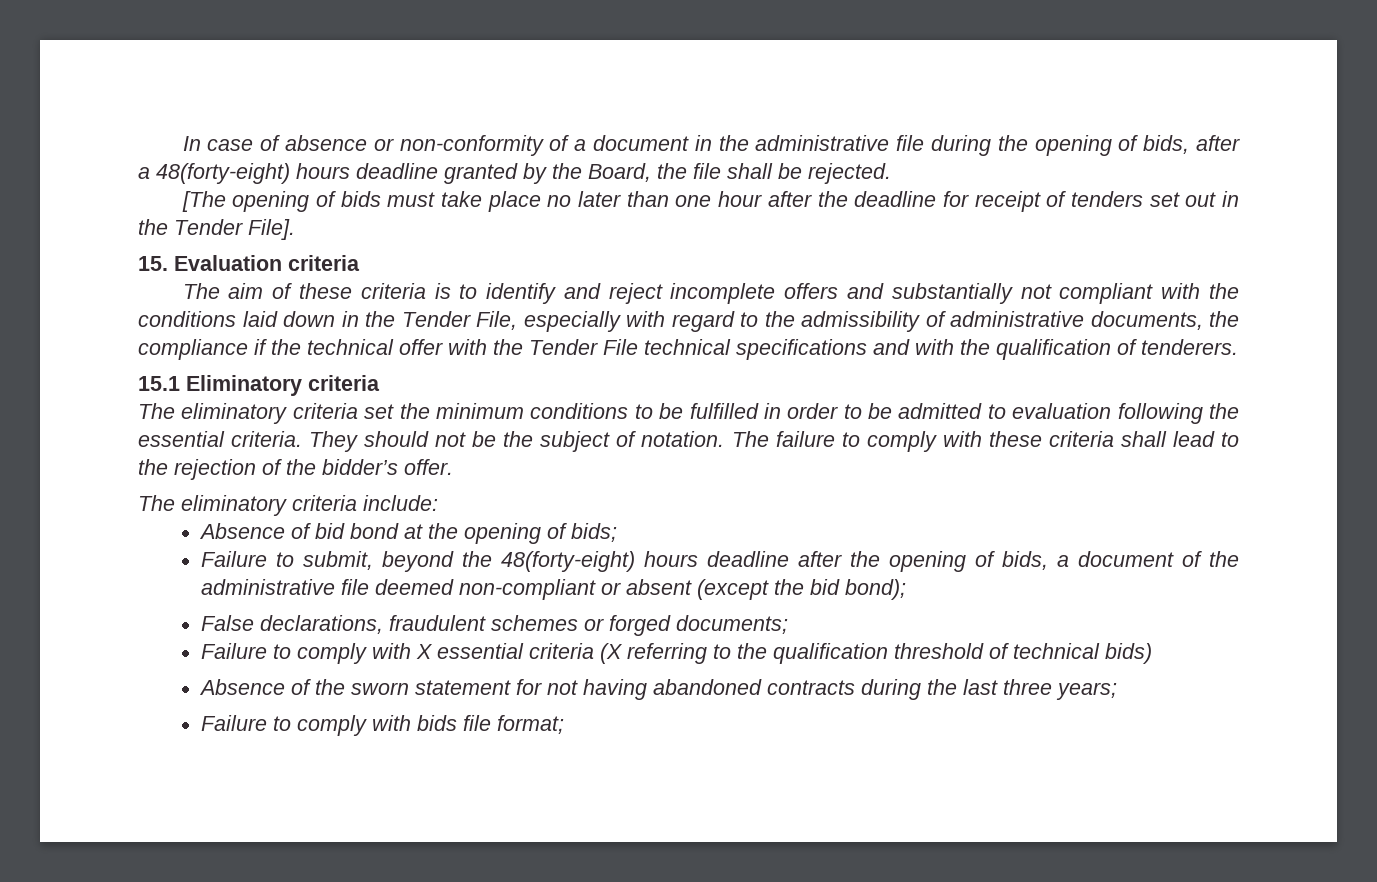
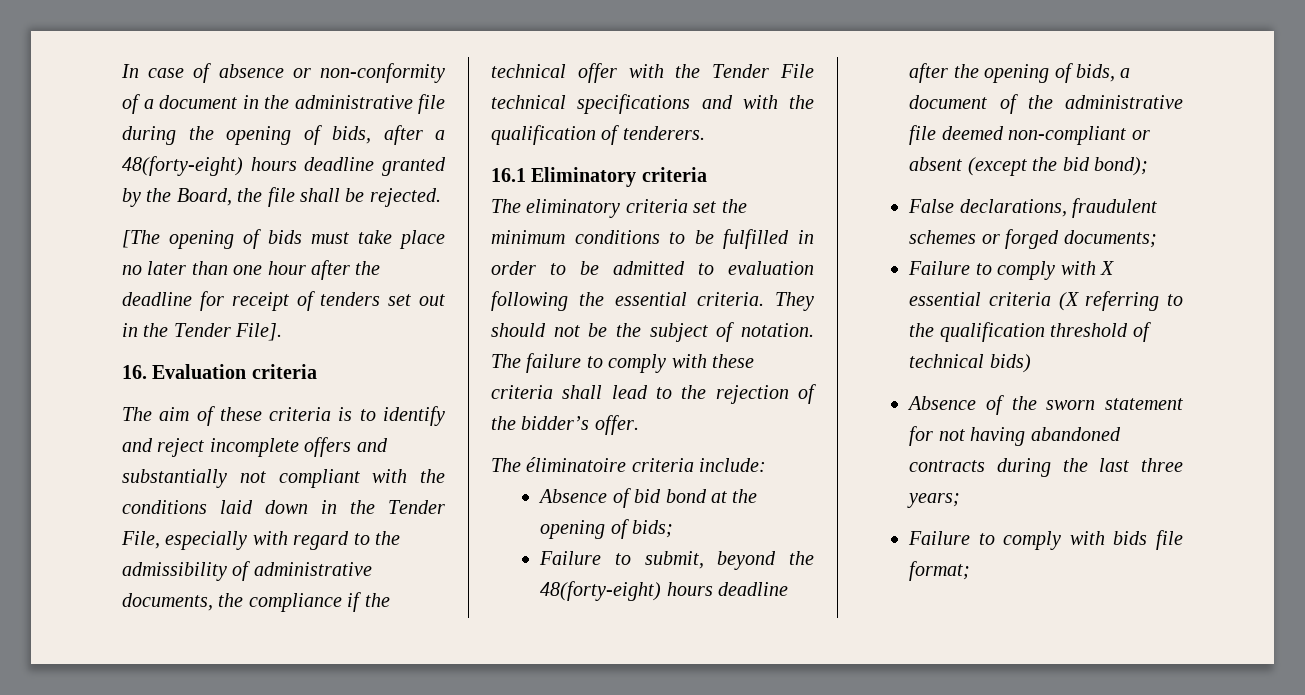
[138,256,168,271] 15. -> [122,365,147,379] 16.
[138,376,180,391] 15.1 -> [491,168,526,182] 16.1
[181,495,287,516] eliminatory -> [526,457,627,472] éliminatoire

